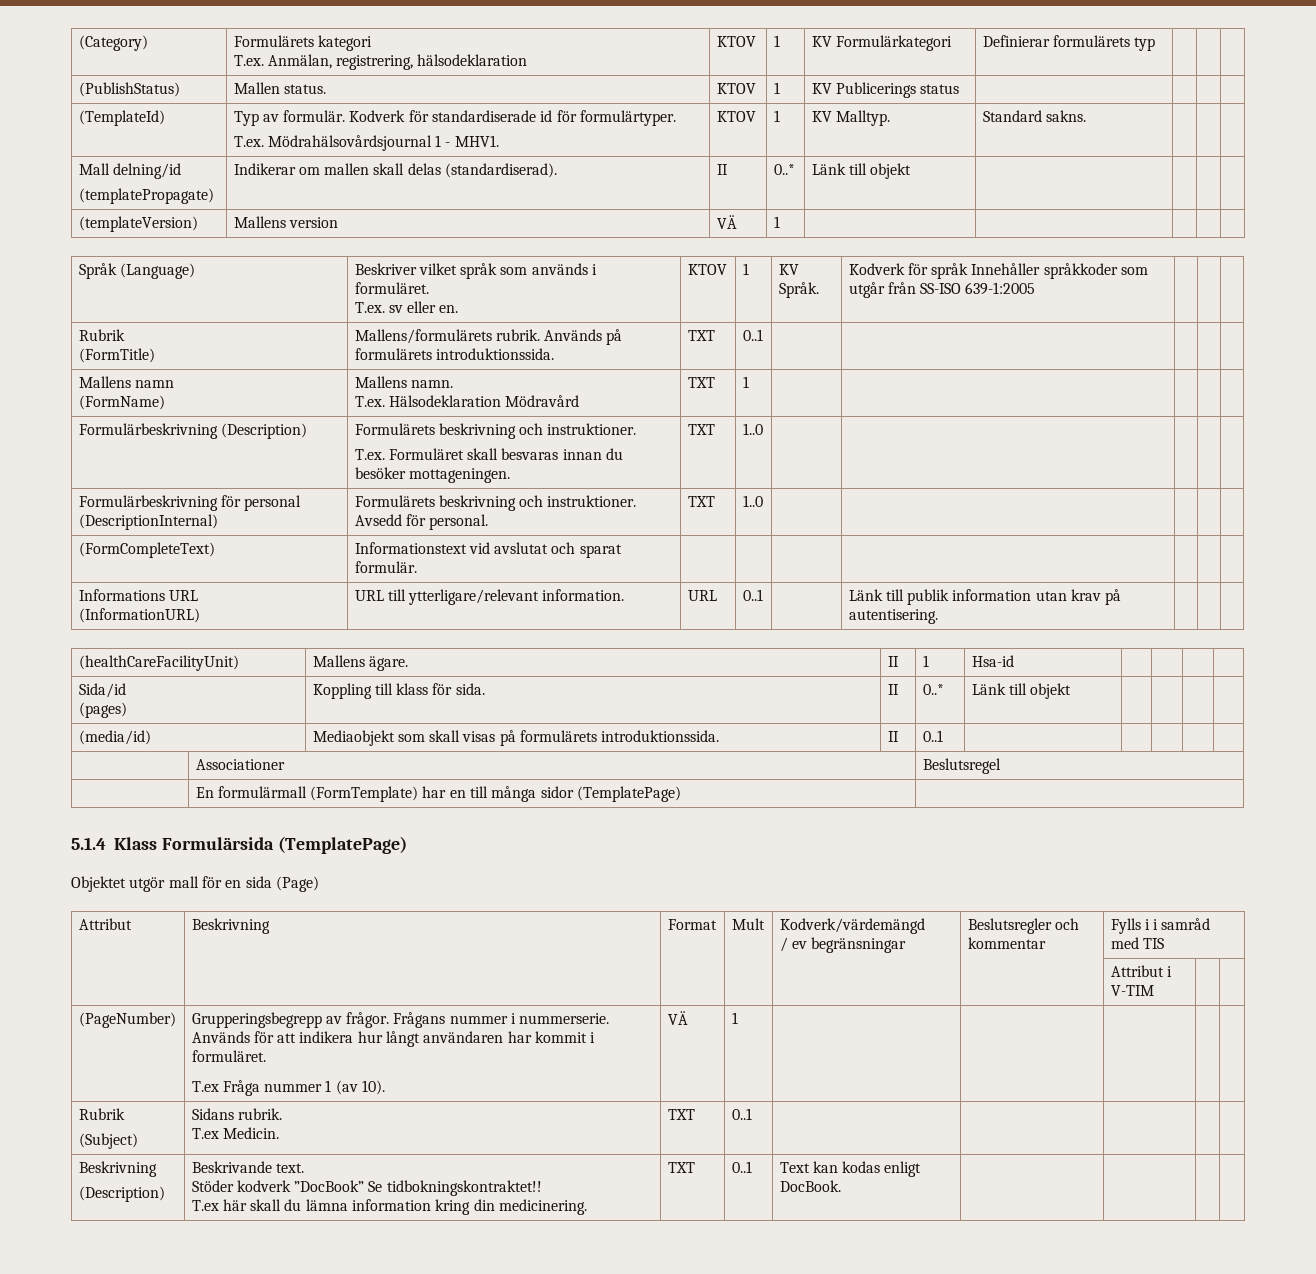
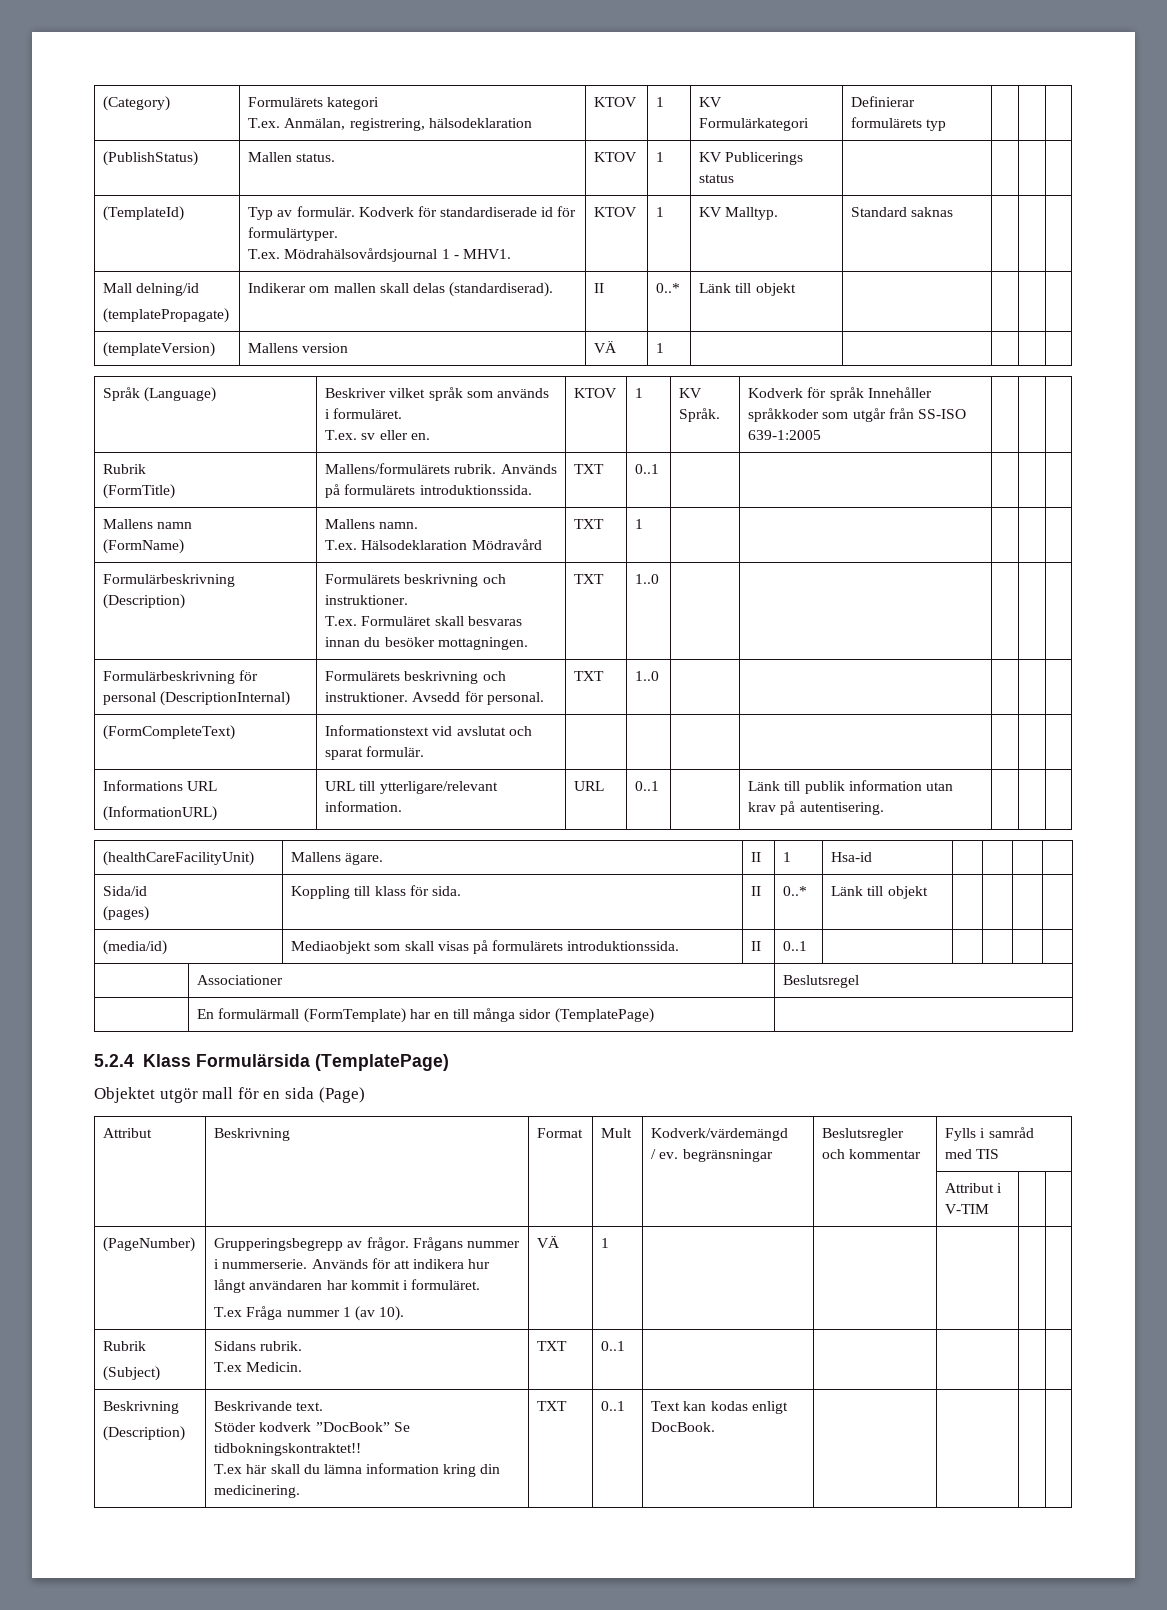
[1045,110,1086,122] sakns. -> [911,207,954,217] saknas
[408,468,510,483] mottageningen. -> [437,637,528,650] mottagningen.
[71,837,106,850] 5.1.4 -> [94,1054,134,1067] 5.2.4
[791,941,807,949] ev -> [659,1152,679,1159] ev.
[1153,919,1159,930] i -> (986, 1133) none

